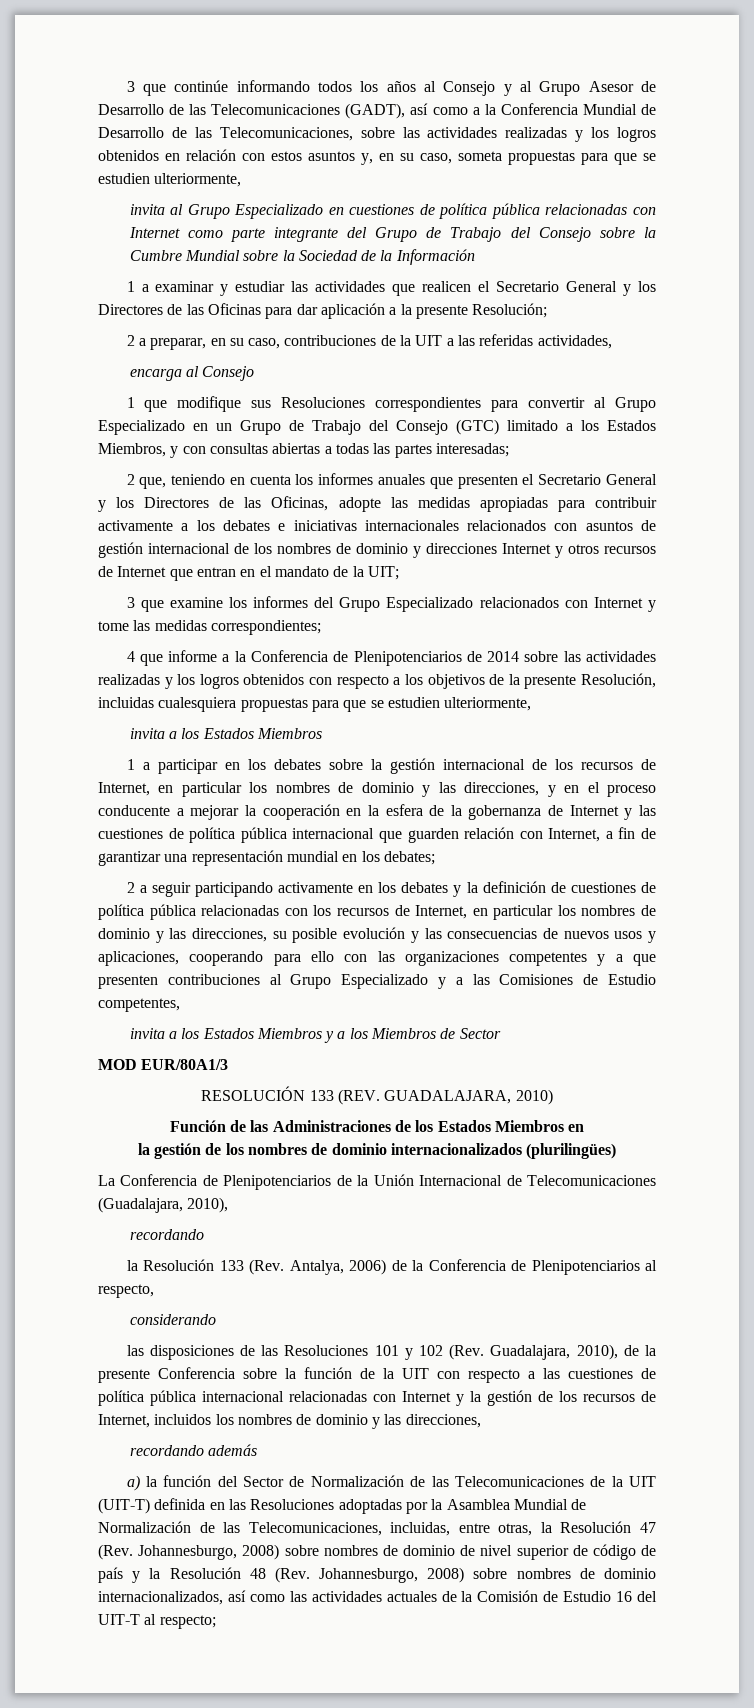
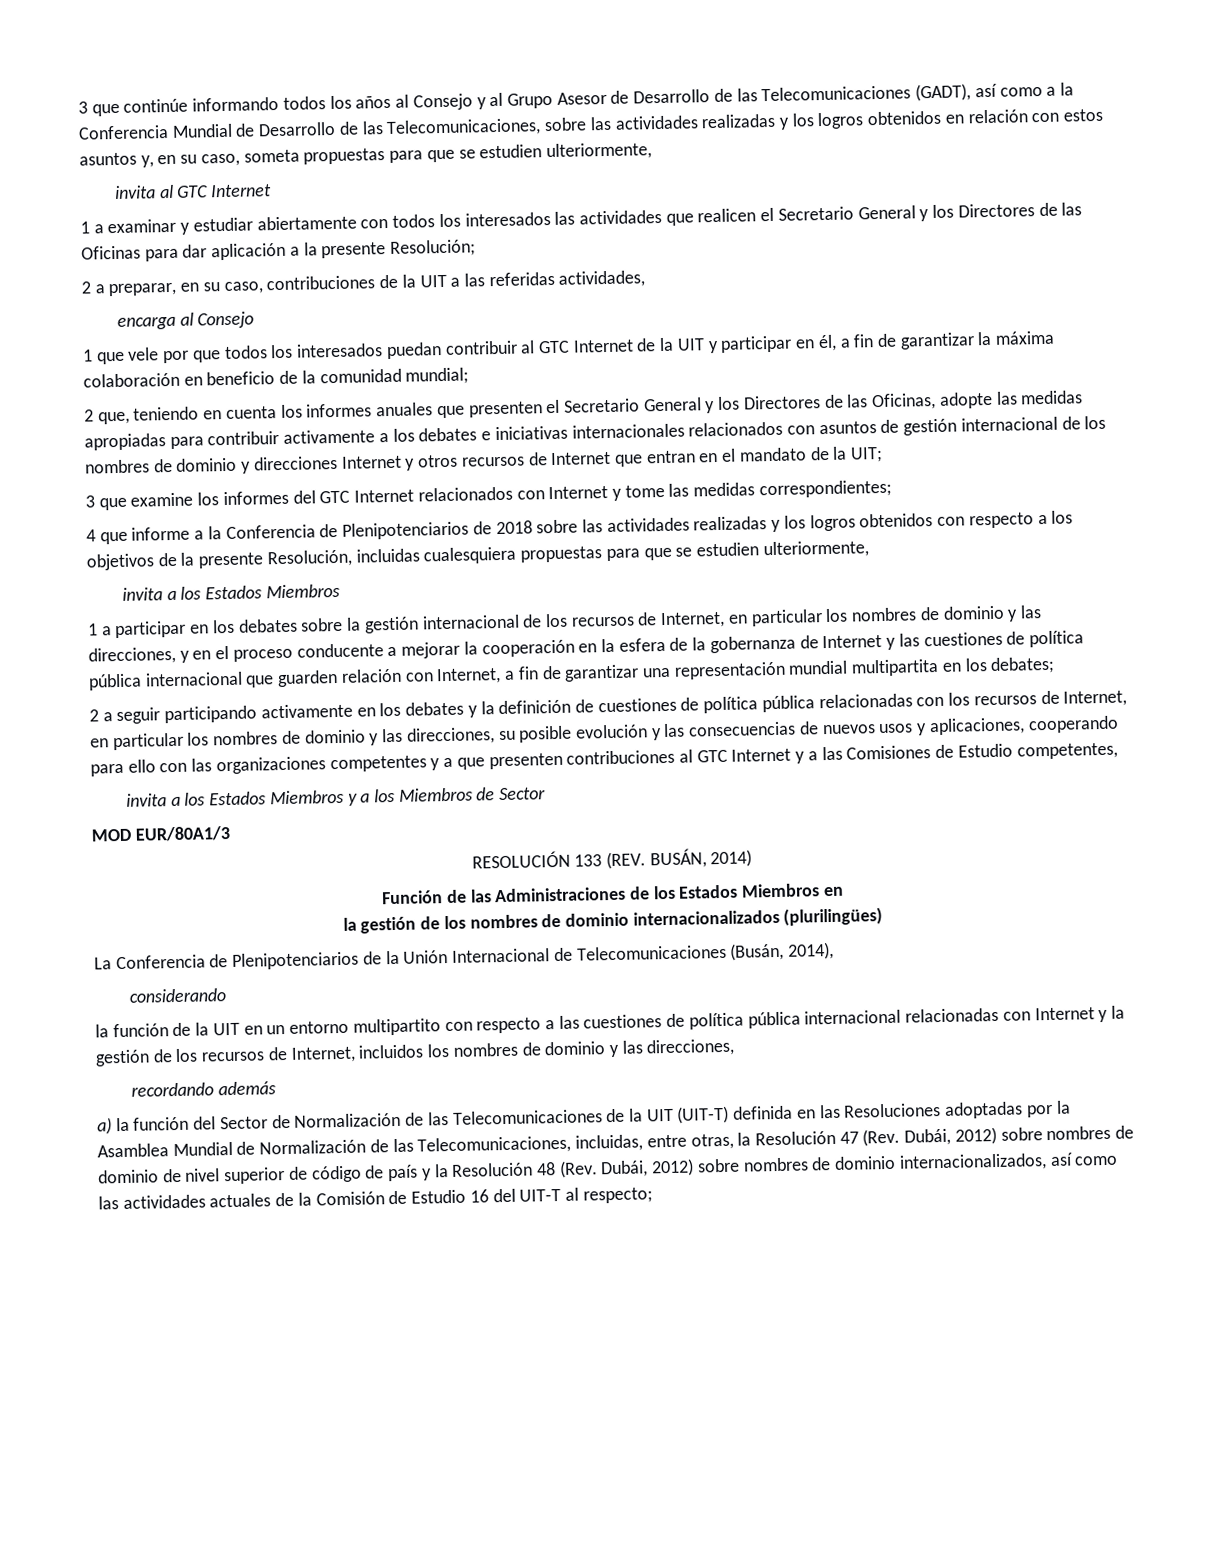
[187,203,656,219] [128,227,657,242] [129,249,475,265] Grupo Especializado en cuestiones de política pública relacionadas con Internet como parte integrante del Grupo de Trabajo del Consejo sobre la Cumbre Mundial sobre la Sociedad de la Información -> [177,184,273,198] GTC Internet
(286, 286) none -> [256,212,551,231] abiertamente con todos los interesados
[177,396,656,412] [98,419,656,435] [98,443,509,458] modifique sus Resoluciones correspondientes para convertir al Grupo Especializado en un Grupo de Trabajo del Consejo (GTC) limitado a los Estados Miembros, y con consultas abiertas a todas las partes interesadas; -> [127,330,1056,364] [83,367,470,388] vele por que todos los interesados puedan contribuir al GTC Internet de la UIT y participar en él, a fin de garantizar la máxima colaboración en beneficio de la comunidad mundial;
[339,597,474,612] Grupo Especializado -> [319,489,415,504] GTC Internet
[487,651,520,662] 2014 -> [495,520,533,535] 2018
(339, 856) none -> [851,658,940,677] multipartita
[290,974,429,989] Grupo Especializado -> [696,748,792,763] GTC Internet
[384,1089,553,1105] GUADALAJARA, 2010) -> [649,848,753,869] BUSÁN, 2014)
[98,1197,229,1213] [129,1229,204,1240] [126,1259,657,1275] [98,1284,154,1298] [129,1314,216,1325] [126,1344,657,1360] [98,1367,277,1383] (Guadalajara, 2010), // recordando // la Resolución 133 (Rev. Antalya, 2006) de la Conferencia de Plenipotenciarios al respecto, // considerando // las disposiciones de las Resoluciones 101 y 102 (Rev. Guadalajara, 2010), de la presente Conferencia sobre -> [729,941,834,961] [128,988,226,1003] (Busán, 2014), // considerando //
(429, 1373) none -> [243,1018,441,1036] en un entorno multipartito
[138,1544,280,1560] Johannesburgo, 2008) -> [904,1126,997,1146] Dubái, 2012)
[319,1567,465,1583] Johannesburgo, 2008) -> [600,1158,695,1178] Dubái, 2012)

